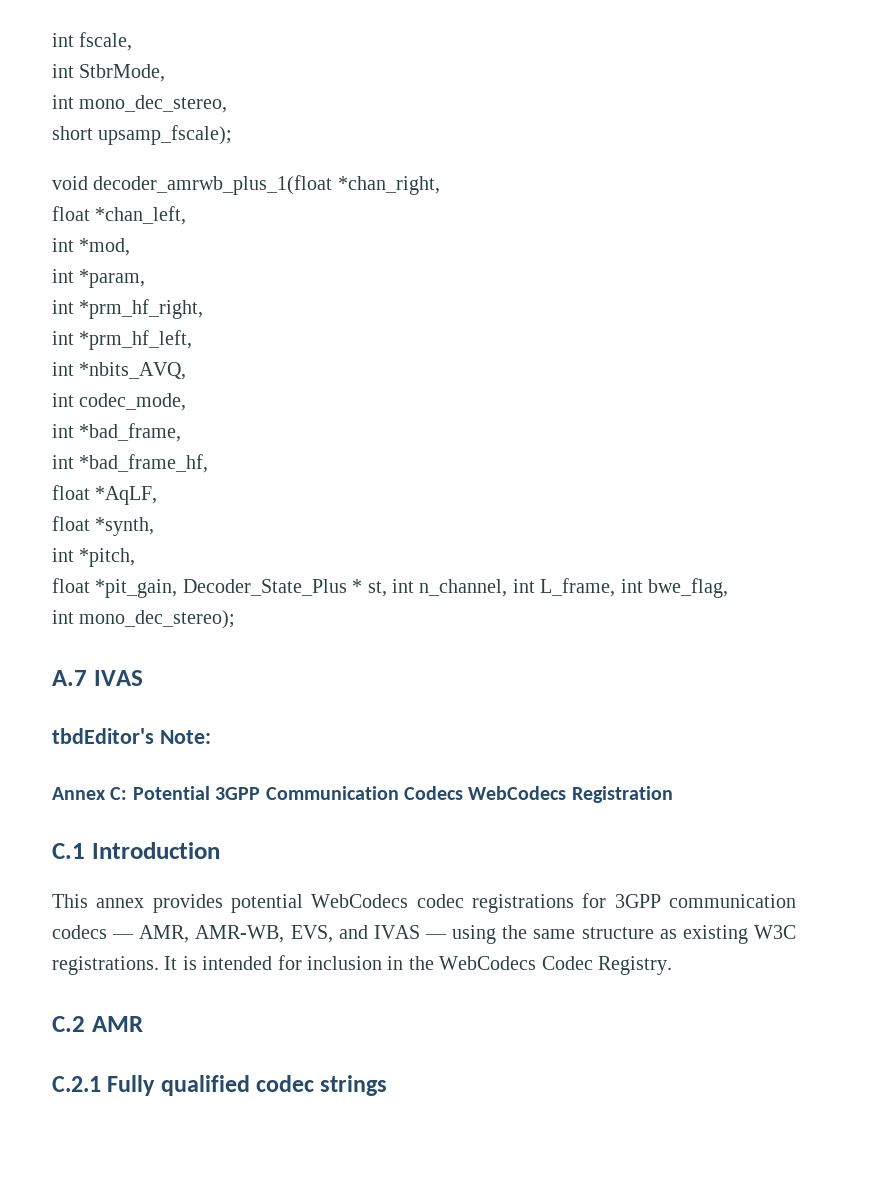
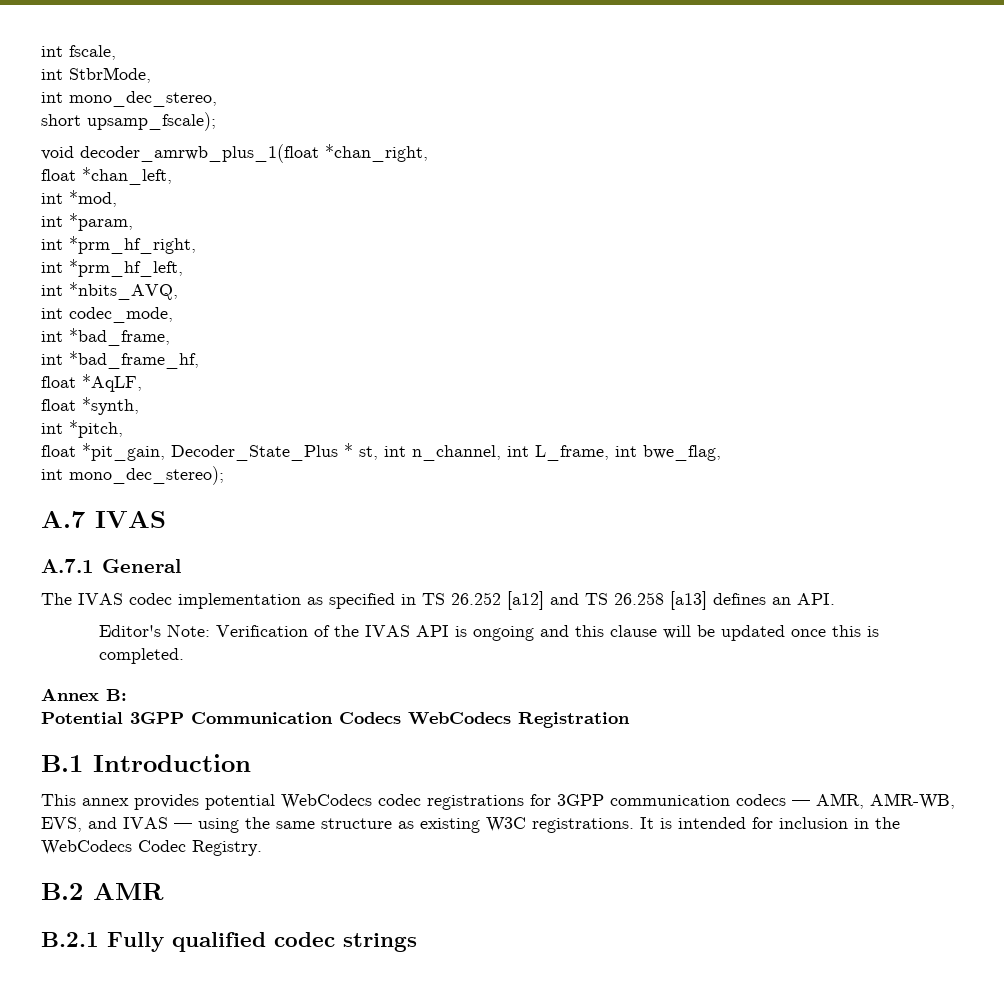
[52,728,211,744] tbdEditor's Note: -> [41,559,181,573] [41,591,835,610] [98,624,879,641] [98,648,184,664] A.7.1 General // The IVAS codec implementation as specified in TS 26.252 [a12] and TS 26.258 [a13] defines an API. // Editor's Note: Verification of the IVAS API is ongoing and this clause will be updated once this is completed.
[110,787,128,800] C: -> [106,689,127,701] B: //
[52,843,85,859] C.1 -> [41,755,83,772] B.1
[52,1016,85,1032] C.2 -> [41,883,83,900] B.2
[52,1076,101,1092] C.2.1 -> [41,932,99,947] B.2.1

